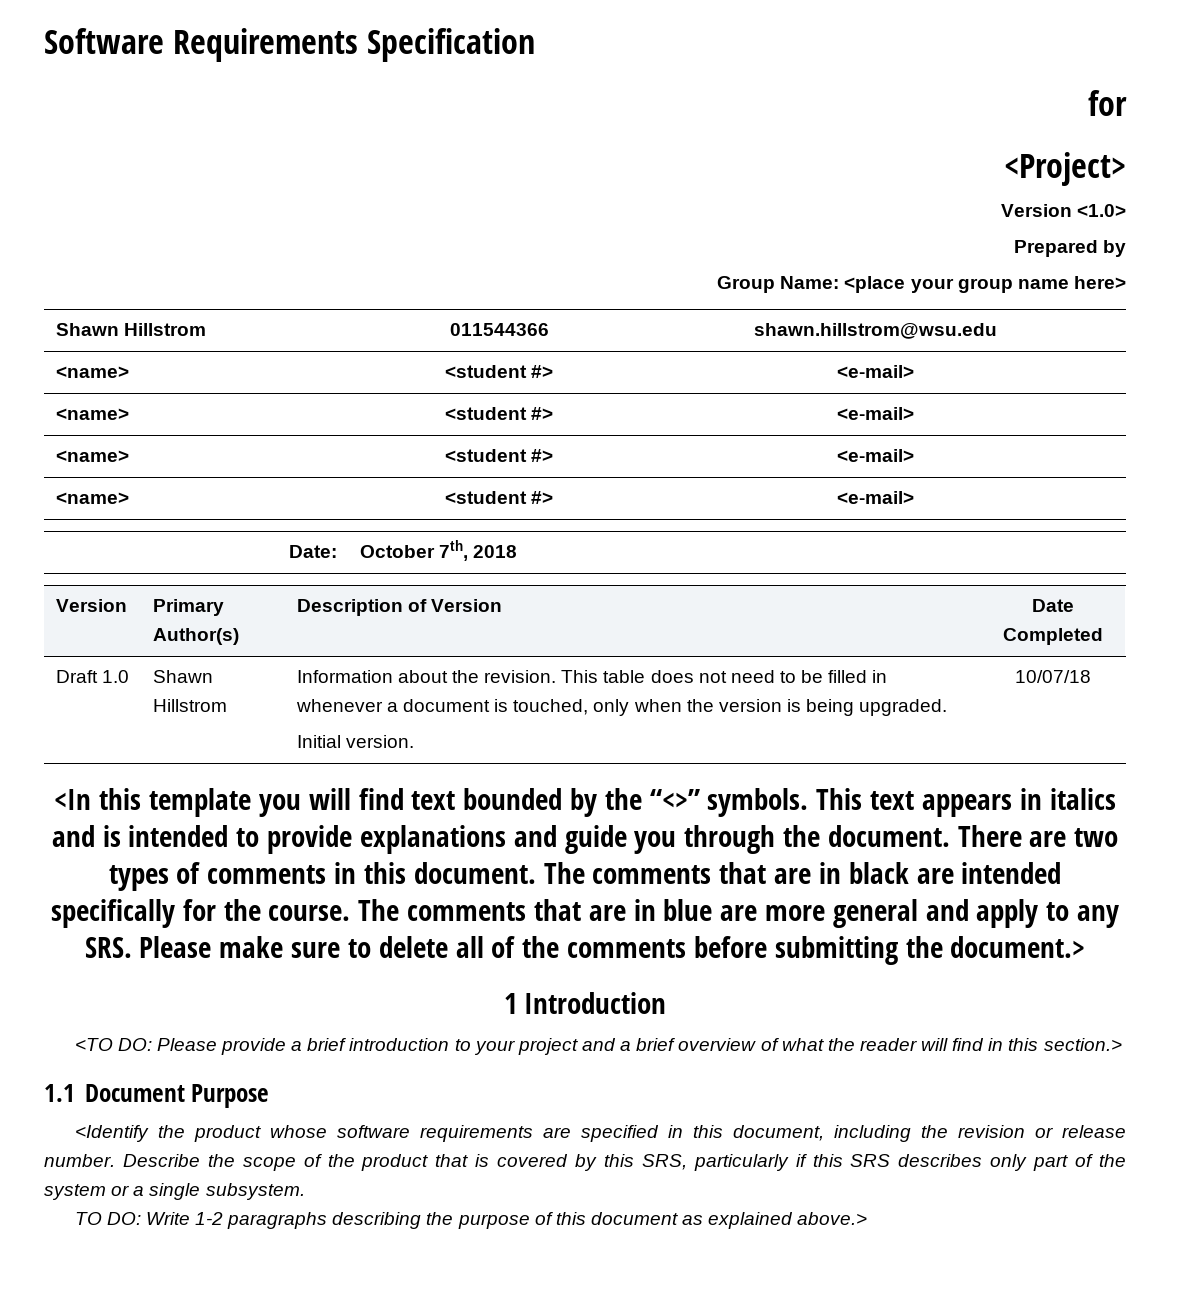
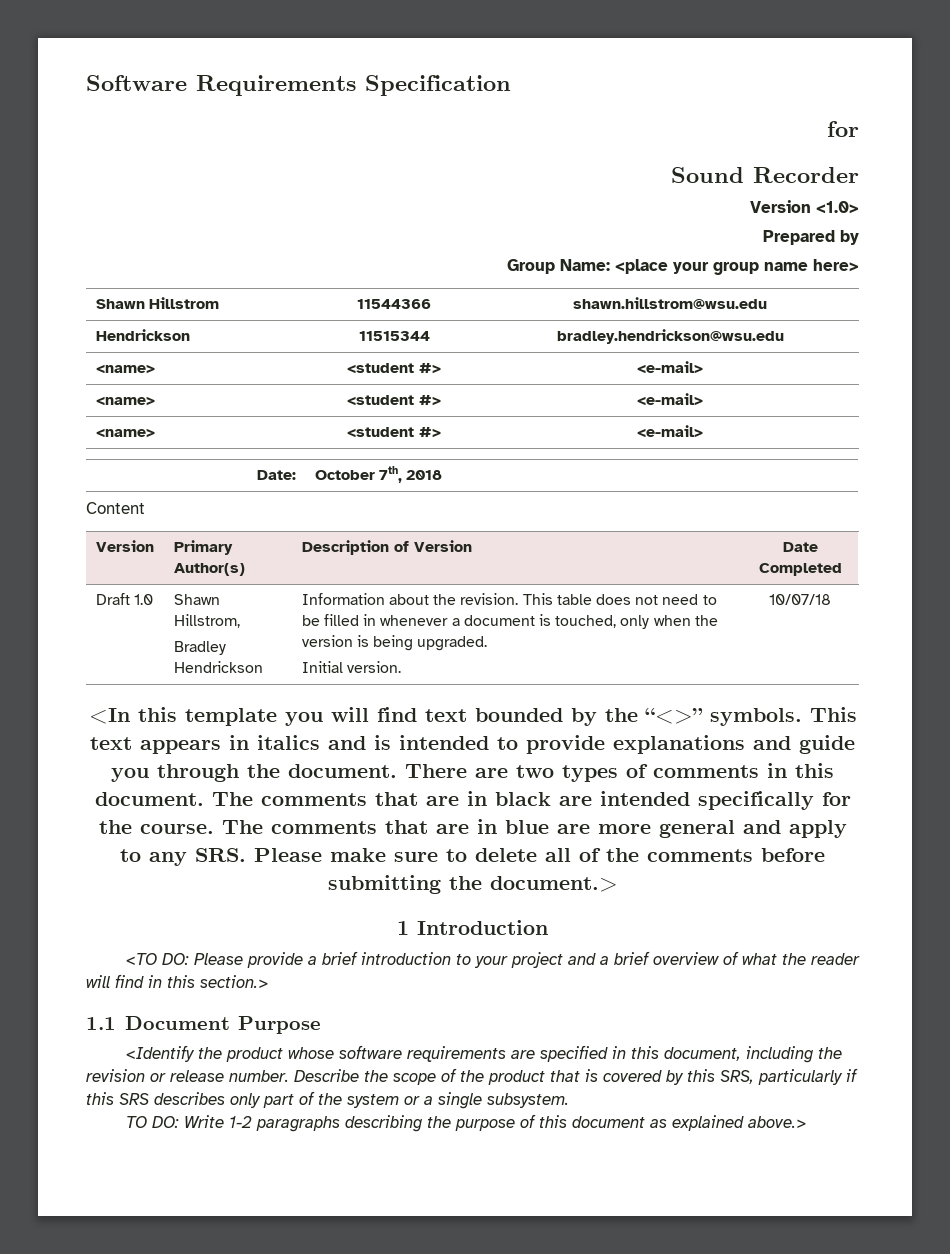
[1004,152,1126,186] <Project> -> [671,167,859,183] Sound Recorder
[449,323,549,336] 011544366 -> [357,299,431,309] 11544366
[55,366,129,378] [444,365,554,378] [836,365,914,378] <name> | <student #> | <e-mail> -> [95,329,190,341] [358,331,430,341] [556,329,784,344] Hendrickson | 11515344 | bradley.hendrickson@wsu.edu
(518, 551) none -> [86,502,145,514] // Content
[152,699,227,712] Hillstrom -> [173,614,240,628] [173,641,226,655] [173,661,263,673] Hillstrom, // Bradley Hendrickson

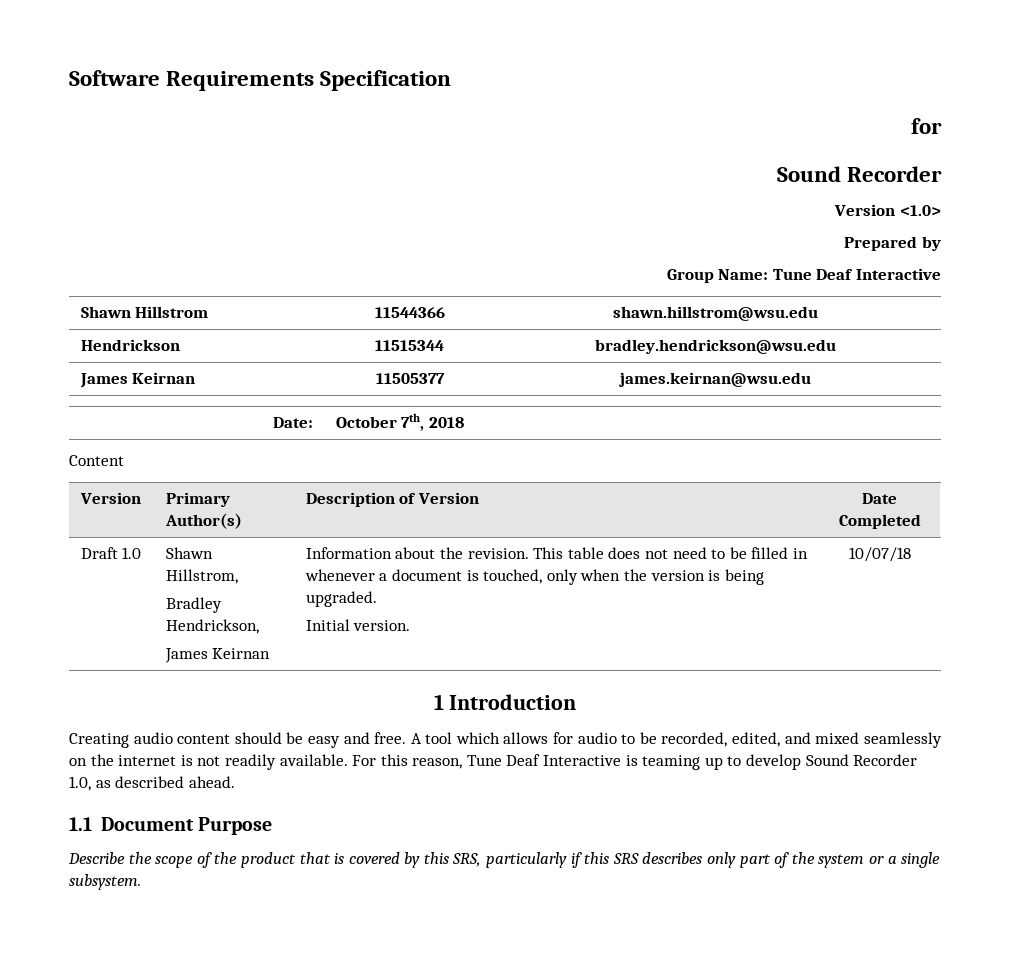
[615,259,859,275] <place your group name here> -> [772,268,942,280] Tune Deaf Interactive
[95,364,155,374] [347,363,441,374] [637,361,703,374] [95,396,155,406] [347,395,441,406] [637,393,703,406] [95,428,155,438] [347,427,441,438] [637,425,703,438] <name> | <student #> | <e-mail> // <name> | <student #> | <e-mail> // <name> | <student #> | <e-mail> -> [79,372,196,388] [375,373,445,384] [618,372,811,387] James Keirnan | 11505377 | james.keirnan@wsu.edu
[173,661,263,673] Hendrickson -> [165,619,259,634] [164,648,271,663] Hendrickson, // James Keirnan
[88,707,857,726] [90,735,855,754] [111,763,834,782] [94,791,851,810] [98,819,847,838] [120,848,825,866] [327,875,618,894] [397,920,548,935] [125,951,860,968] [86,974,268,988] [86,1016,321,1034] [125,1045,842,1063] [86,1069,289,1082] <In this template you will find text bounded by the “<>” symbols. This text appears in italics and is intended to provide explanations and guide you through the document. There are two types of comments in this document. The comments that are in black are intended specifically for the course. The comments that are in blue are more general and apply to any SRS. Please make sure to delete all of the comments before submitting the document.> // 1 Introduction // <TO DO: Please provide a brief introduction to your project and a brief overview of what the reader will find in this section.> // 1.1 Document Purpose // <Identify the product whose software requirements are specified in this document, including the revision or release number. -> [433,694,577,710] [69,732,942,748] [69,754,918,770] [69,776,235,791] [69,817,272,835] 1 Introduction // Creating audio content should be easy and free. A tool which allows for audio to be recorded, edited, and mixed seamlessly on the internet is not readily available. For this reason, Tune Deaf Interactive is teaming up to develop Sound Recorder 1.0, as described ahead. // 1.1 Document Purpose //
[125,1114,806,1132] // TO DO: Write 1-2 paragraphs describing the purpose of this document as explained above.> -> (141, 882) none

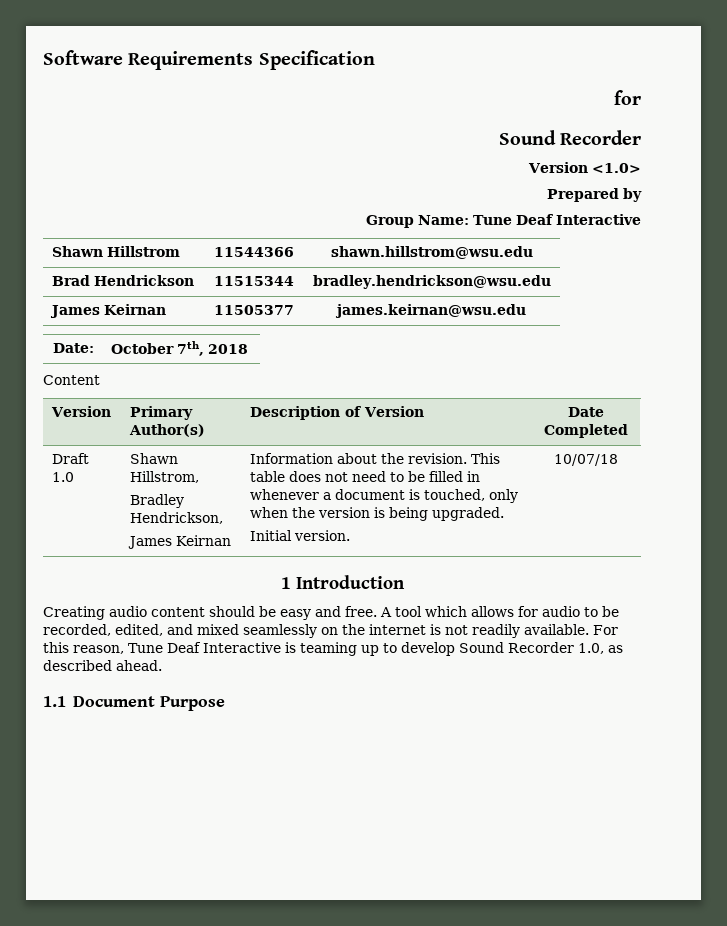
(818, 313) none -> [51,275,90,286] Brad
[68,852,941,868] [69,874,141,890] // Describe the scope of the product that is covered by this SRS, particularly if this SRS describes only part of the system or a single subsystem. -> (225, 703) none

